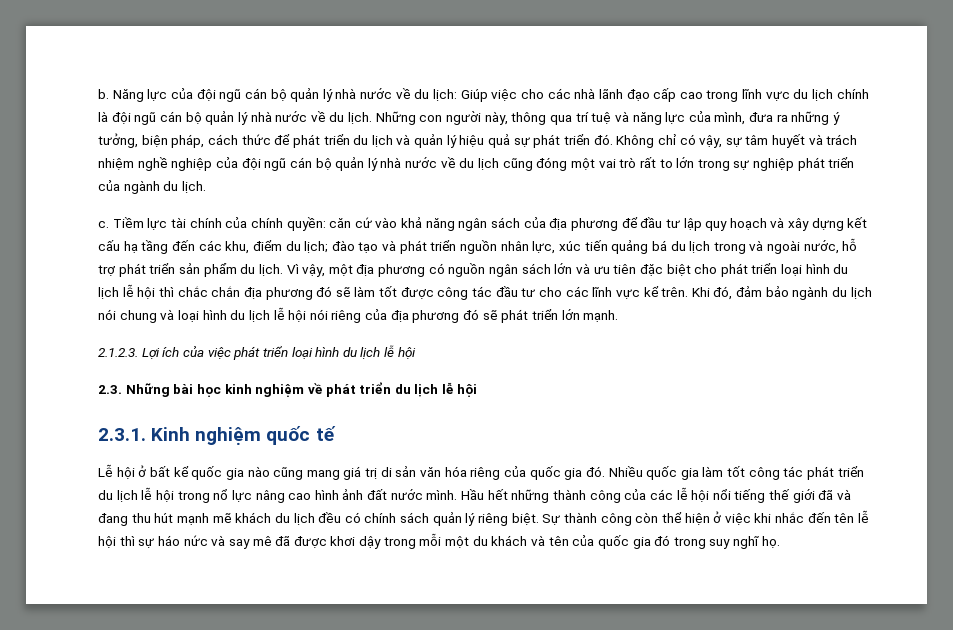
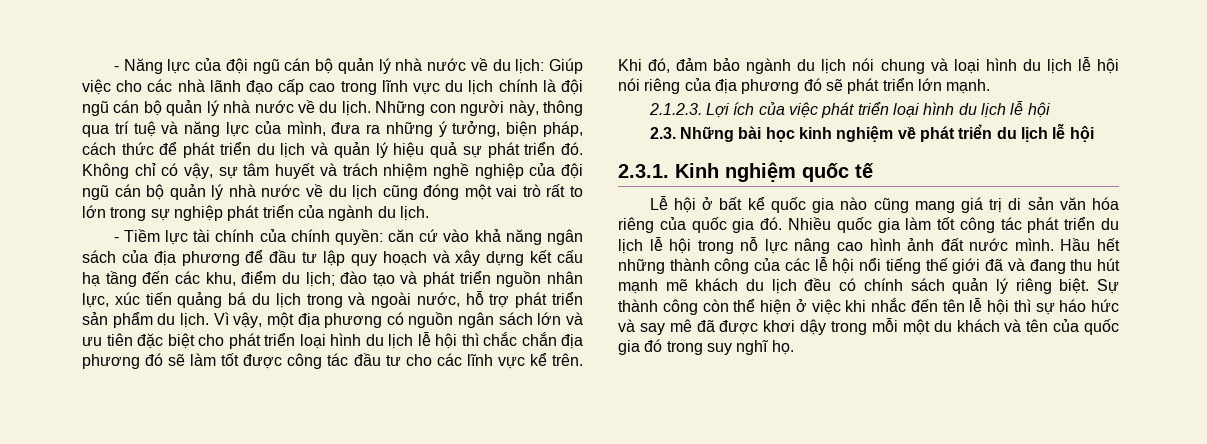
[98,89,109,99] b. -> [113,66,119,71] -
[98,221,109,228] c. -> [113,237,119,242] -
[213,488,229,500] nổ -> [740,237,759,251] nỗ
[183,535,208,546] nức -> [1091,299,1119,312] hức

